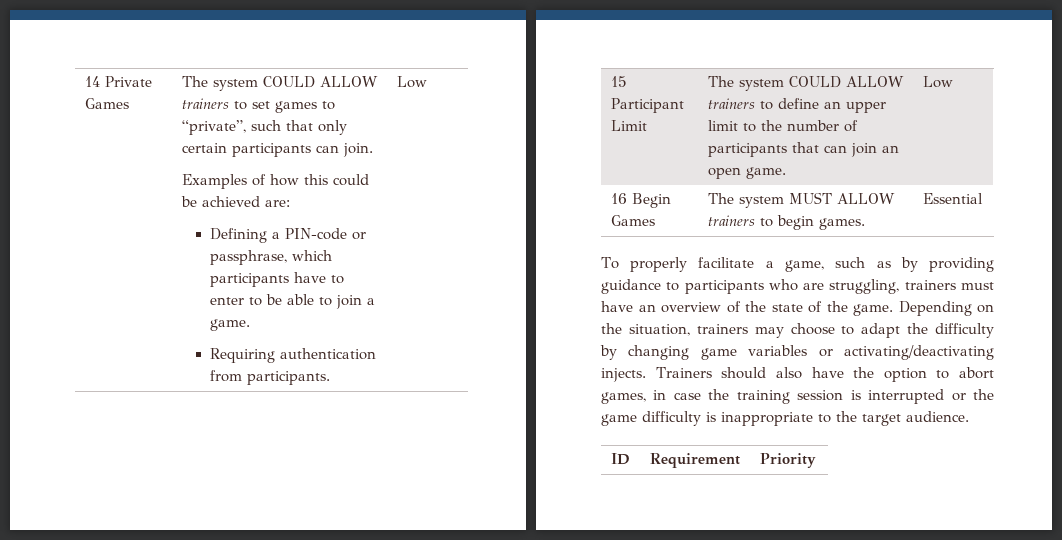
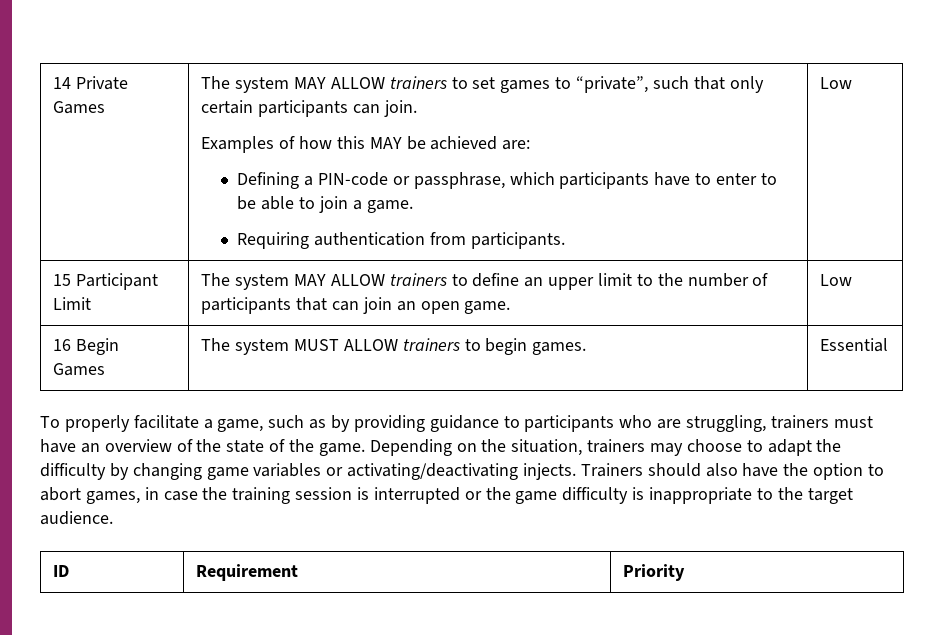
[262,76,315,88] COULD -> [293,77,326,89] MAY
[332,174,369,186] could -> [369,137,402,149] MAY
[788,76,841,88] COULD -> [293,274,326,286] MAY

